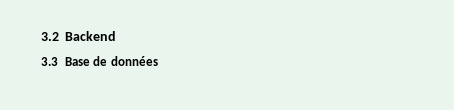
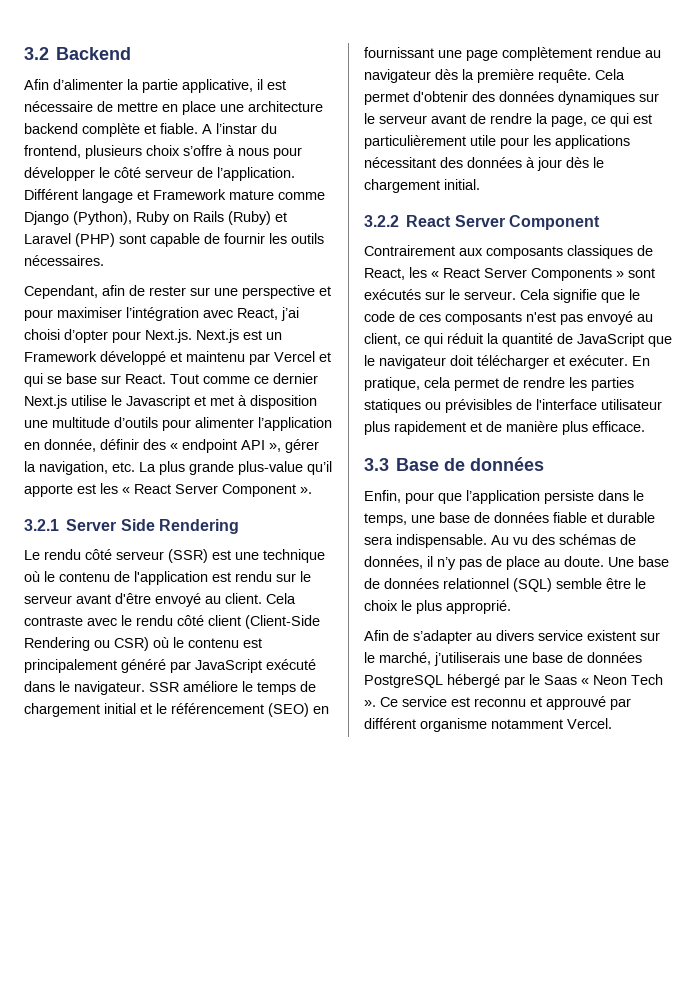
[41,56,158,66] 3.3 Base de données -> [24,79,286,93] [24,101,323,115] [24,123,277,137] [24,145,302,159] [24,167,295,181] [24,189,325,203] [24,211,287,225] [24,233,324,247] [24,255,104,266] [24,285,331,299] [24,307,299,321] [24,329,282,343] [24,351,331,365] [24,373,318,387] [24,395,317,409] [24,417,332,431] [24,439,319,453] [24,461,332,475] [24,483,312,497] [24,519,239,534] [24,549,325,563] [24,571,311,585] [24,593,296,607] [24,615,320,629] [24,637,262,651] [24,659,316,673] [24,681,316,695] [24,703,329,717] [364,47,661,61] [364,69,625,83] [364,91,659,105] [364,113,652,127] [364,135,630,149] [364,157,604,171] [364,179,480,193] [364,215,600,230] [364,245,653,259] [364,267,655,281] [364,289,640,303] [364,311,653,325] [364,333,672,347] [364,355,650,369] [364,377,634,391] [364,399,662,413] [364,421,645,435] [364,457,545,471] [364,490,644,504] [364,512,655,526] [364,534,636,548] [364,556,669,570] [364,578,646,592] [364,600,511,614] [364,630,660,644] [364,652,642,666] [364,674,663,688] [364,696,631,710] [364,718,612,732] Afin d’alimenter la partie applicative, il est nécessaire de mettre en place une architecture backend complète et fiable. A l’instar du frontend, plusieurs choix s’offre à nous pour développer le côté serveur de l’application. Différent langage et Framework mature comme Django (Python), Ruby on Rails (Ruby) et Laravel (PHP) sont capable de fournir les outils nécessaires. // Cependant, afin de rester sur une perspective et pour maximiser l’intégration avec React, j’ai choisi d’opter pour Next.js. Next.js est un Framework développé et maintenu par Vercel et qui se base sur React. Tout comme ce dernier Next.js utilise le Javascript et met à disposition une multitude d’outils pour alimenter l’application en donnée, définir des « endpoint API », gérer la navigation, etc. La plus grande plus-value qu’il apporte est les « React Server Component ». // 3.2.1 Server Side Rendering // Le rendu côté serveur (SSR) est une technique où le contenu de l'application est rendu sur le serveur avant d'être envoyé au client. Cela contraste avec le rendu côté client (Client-Side Rendering ou CSR) où le contenu est principalement généré par JavaScript exécuté dans le navigateur. SSR améliore le temps de chargement initial et le référencement (SEO) en fournissant une page complètement rendue au navigateur dès la première requête. Cela permet d'obtenir des données dynamiques sur le serveur avant de rendre la page, ce qui est particulièrement utile pour les applications nécessitant des données à jour dès le chargement initial. // 3.2.2 React Server Component // Contrairement aux composants classiques de React, les « React Server Components » sont exécutés sur le serveur. Cela signifie que le code de ces composants n'est pas envoyé au client, ce qui réduit la quantité de JavaScript que le navigateur doit télécharger et exécuter. En pratique, cela permet de rendre les parties statiques ou prévisibles de l'interface utilisateur plus rapidement et de manière plus efficace. // 3.3 Base de données // Enfin, pour que l’application persiste dans le temps, une base de données fiable et durable sera indispensable. Au vu des schémas de données, il n’y pas de place au doute. Une base de données relationnel (SQL) semble être le choix le plus approprié. // Afin de s’adapter au divers service existent sur le marché, j’utiliserais une base de données PostgreSQL hébergé par le Saas « Neon Tech ». Ce service est reconnu et approuvé par différent organisme notamment Vercel.

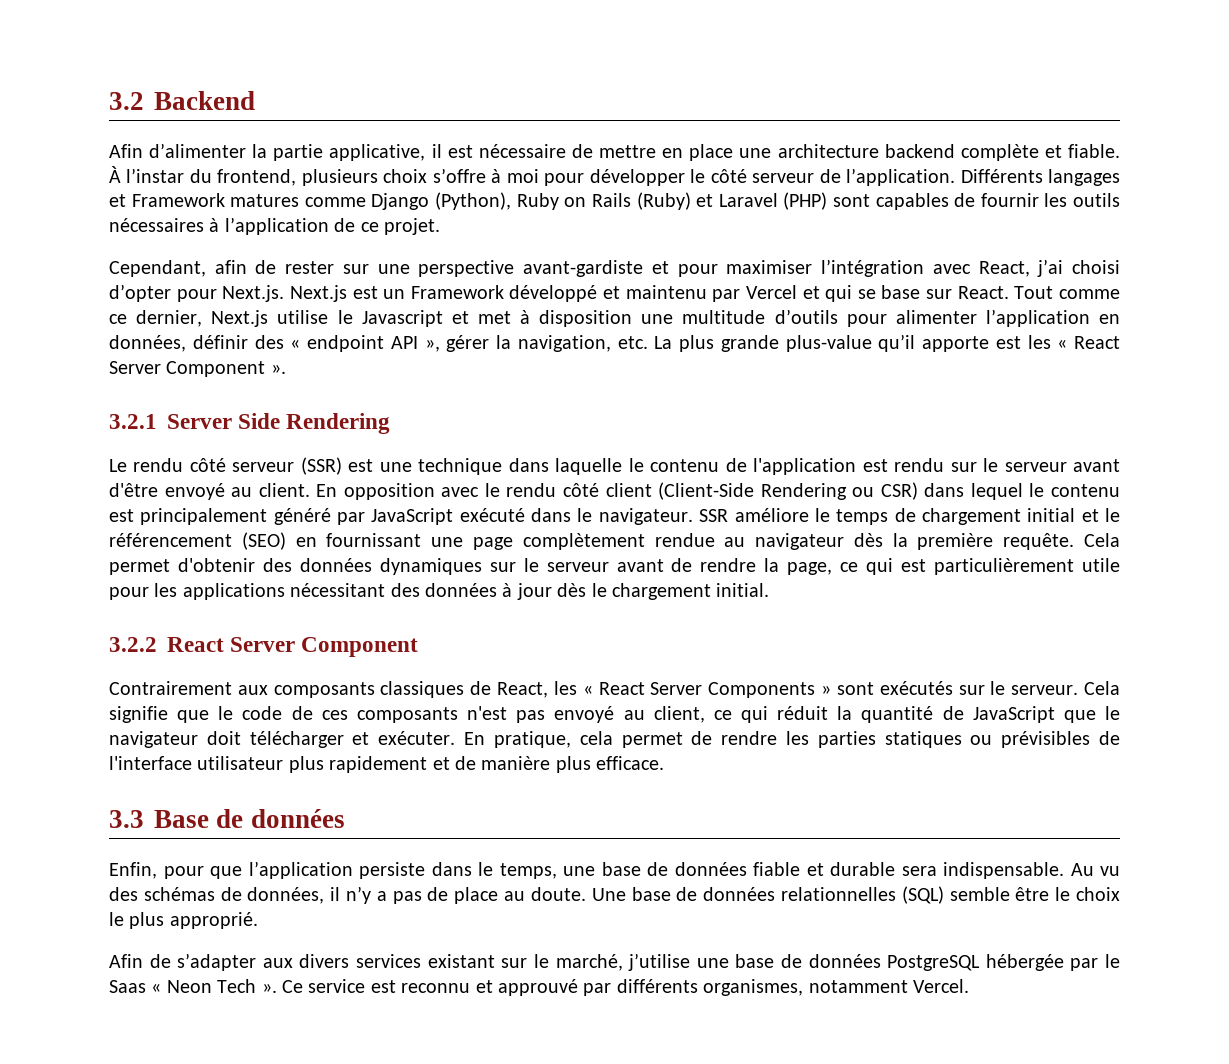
[202,124,212,134] A -> [109,166,121,183] À
[238,148,269,156] nous -> [506,169,539,183] moi
[24,189,133,203] Différent langage -> [960,169,1120,186] Différents langages
[229,190,274,200] mature -> [230,194,300,207] matures
[150,233,200,247] capable -> [875,193,949,210] capables
[24,255,104,266] nécessaires. -> [109,217,440,235] nécessaires à l’application de ce projet.
(315, 292) none -> [523,260,644,277] avant-gardiste
[273,373,318,384] dernier -> [136,310,203,327] dernier,
[44,439,96,452] donnée, -> [109,335,186,352] données,
[24,571,40,582] où -> [508,458,623,475] dans laquelle
[266,593,296,604] [24,616,83,626] Cela contraste -> [316,483,435,500] En opposition
[153,637,169,648] où -> [924,483,1023,500] dans lequel
(456, 563) none -> [376,891,387,901] a
[443,578,509,589] relationnel -> [780,887,896,901] relationnelles
[476,630,636,641] au divers service existent -> [262,954,495,968] aux divers services existant
[434,652,500,666] j’utiliserais -> [628,953,691,971] j’utilise
[447,674,500,688] hébergé -> [985,954,1064,971] hébergée
[364,718,487,732] différent organisme -> [616,979,804,996] différents organismes,

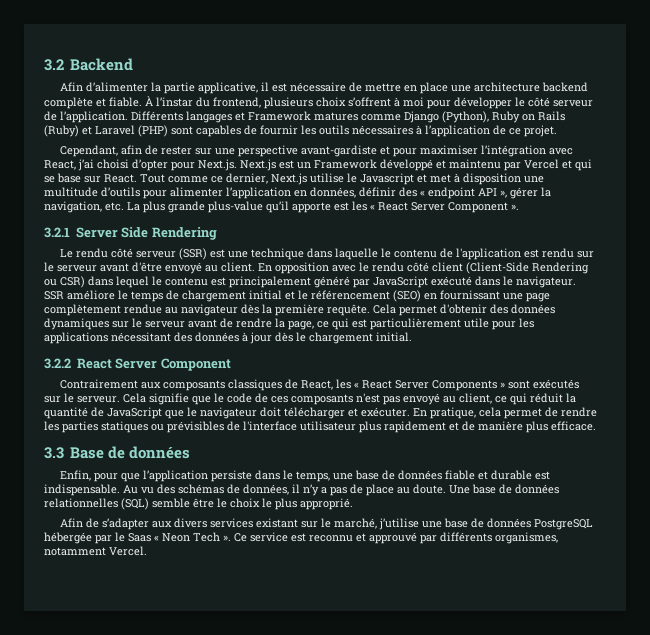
[432,168,486,183] s’offre -> [348,97,391,107] s’offrent
[901,866,937,876] sera -> [534,471,550,480] est

